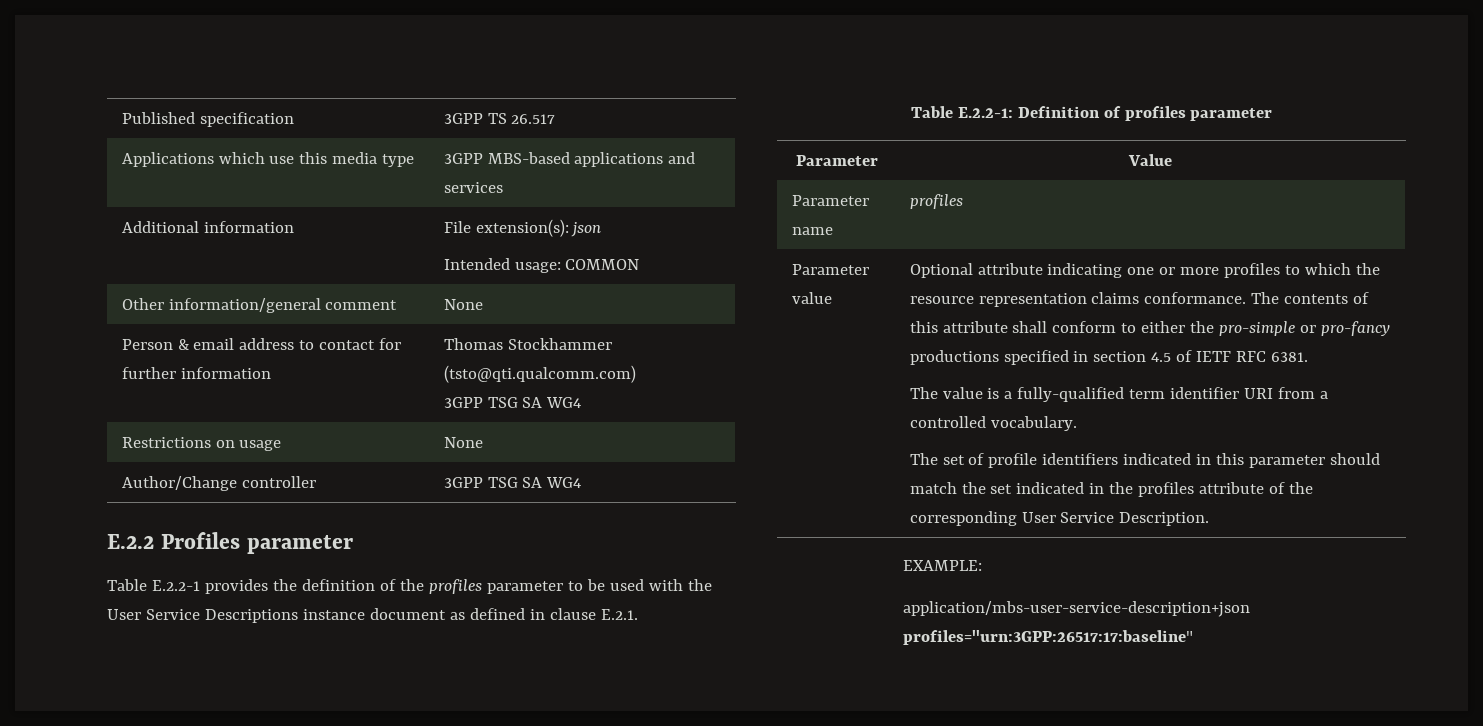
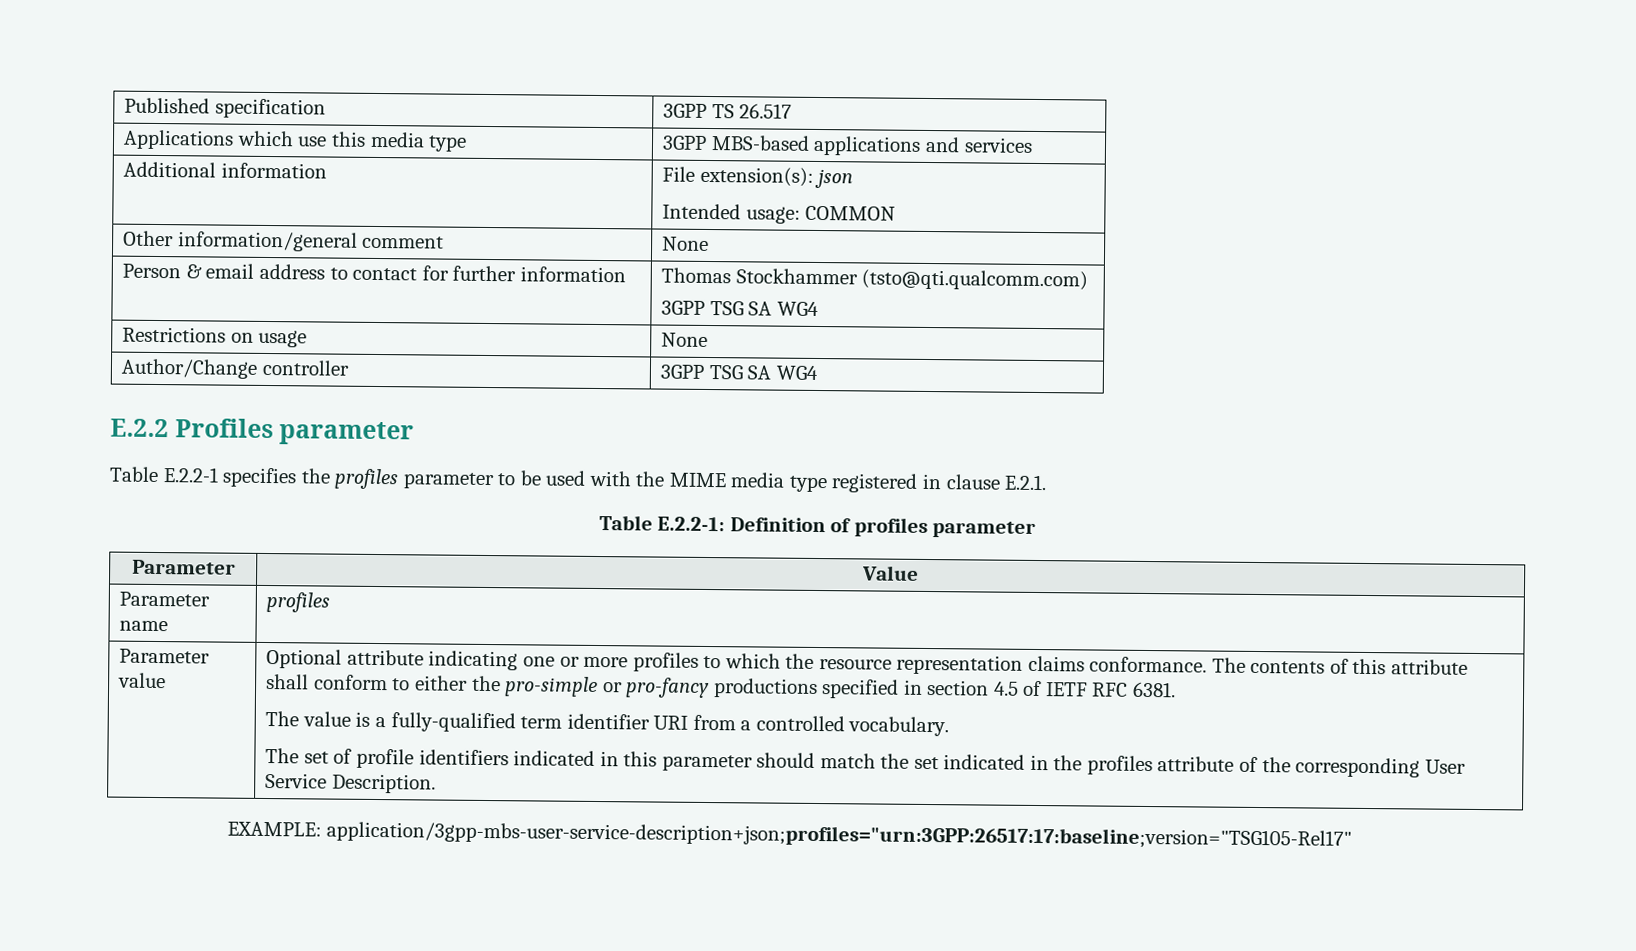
[204,579,396,594] provides the definition of -> [222,467,298,488] specifies
[107,608,525,623] User Service Descriptions instance document as defined -> [668,472,919,493] MIME media type registered
[902,601,1250,617] [902,630,1193,645] // application/mbs-user-service-description+json profiles="urn:3GPP:26517:17:baseline" -> [326,821,1353,850] application/3gpp-mbs-user-service-description+json;profiles="urn:3GPP:26517:17:baseline;version="TSG105-Rel17"

